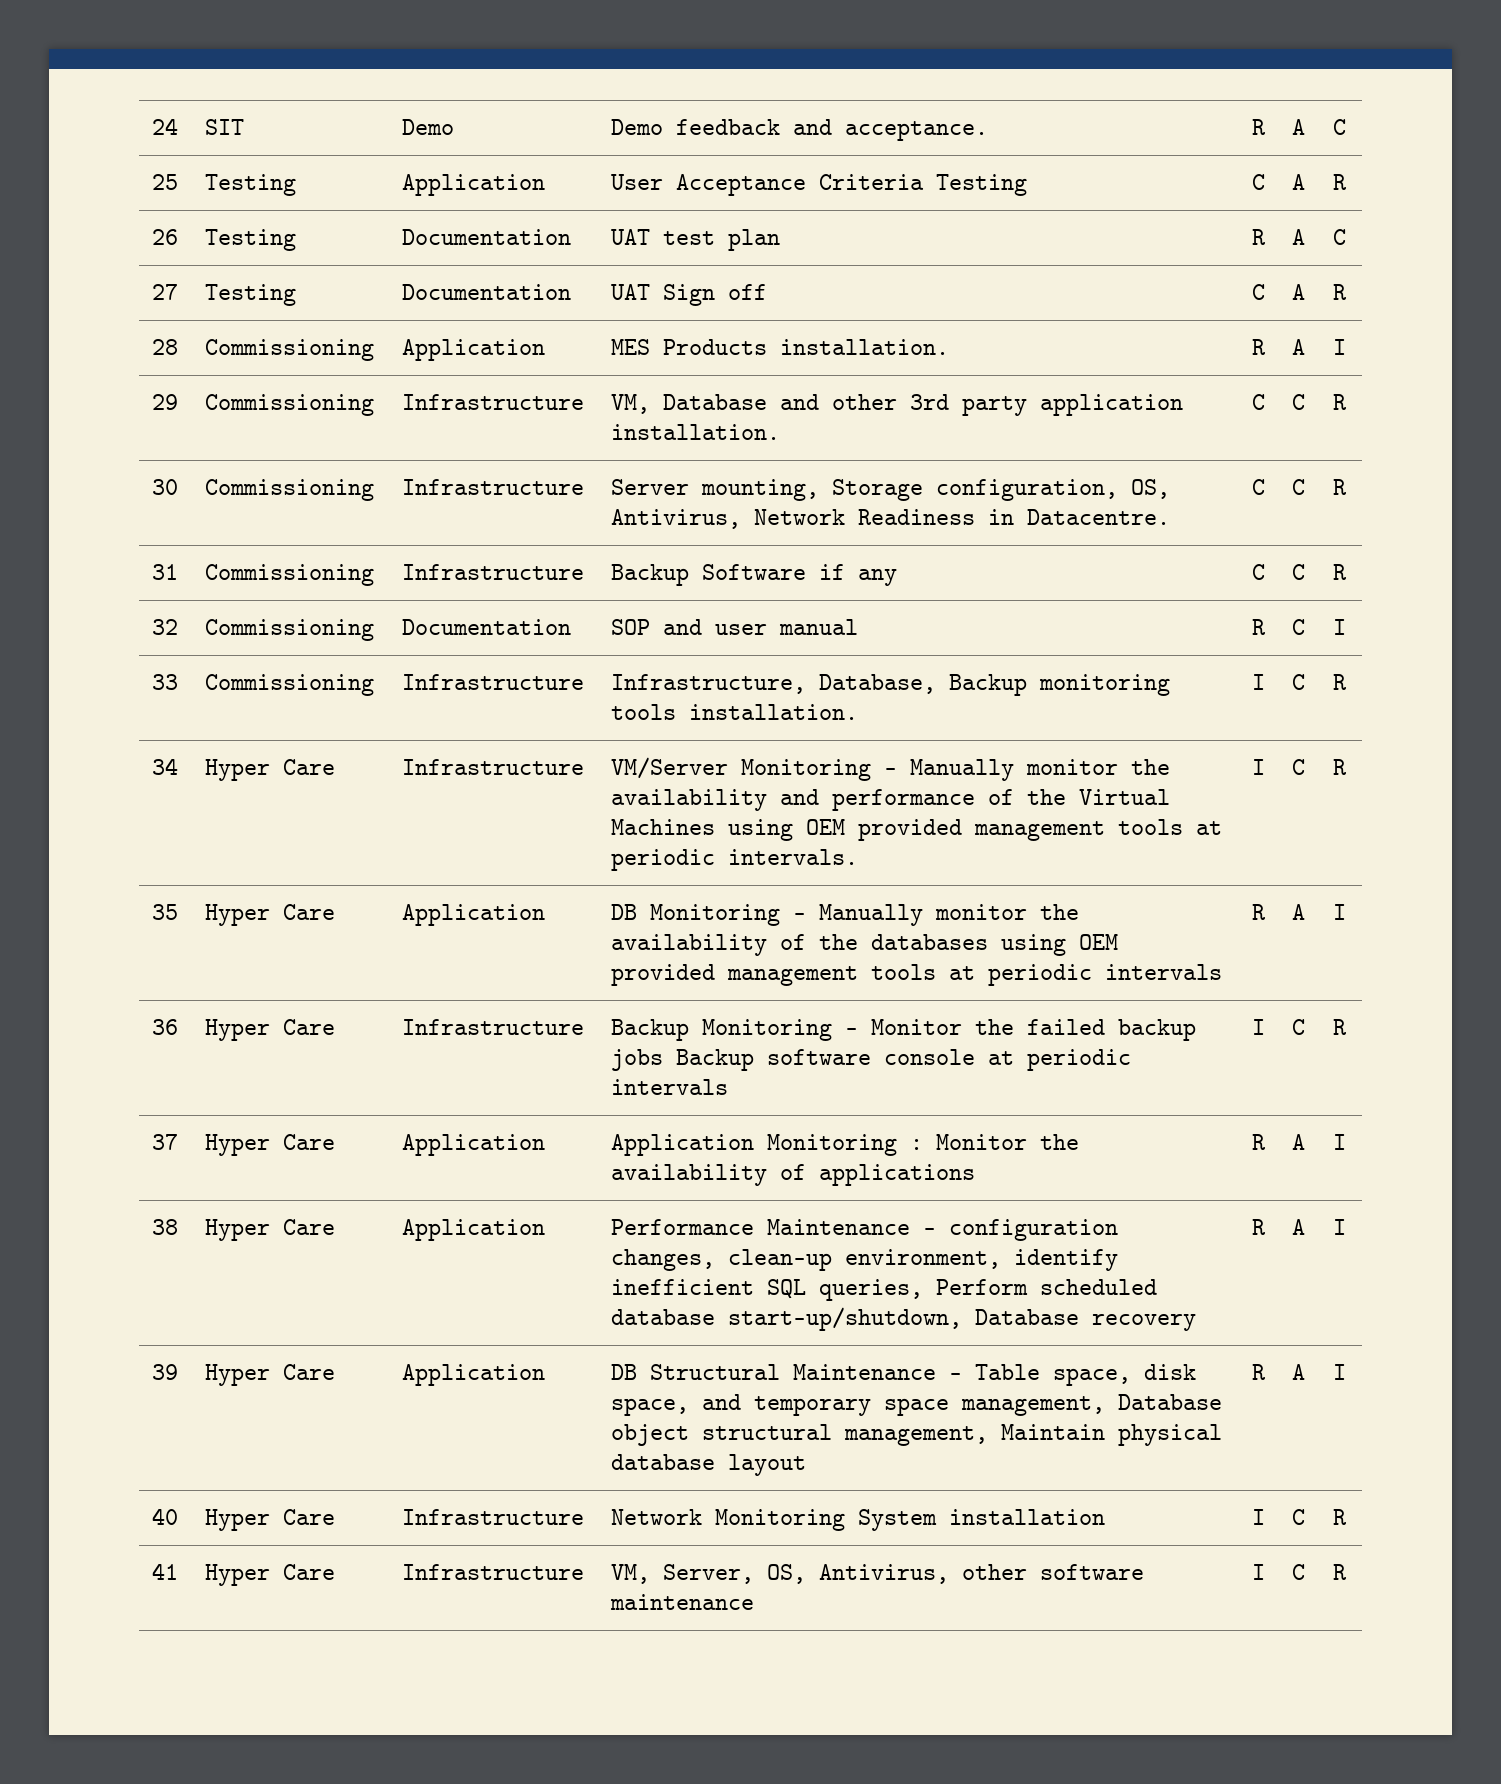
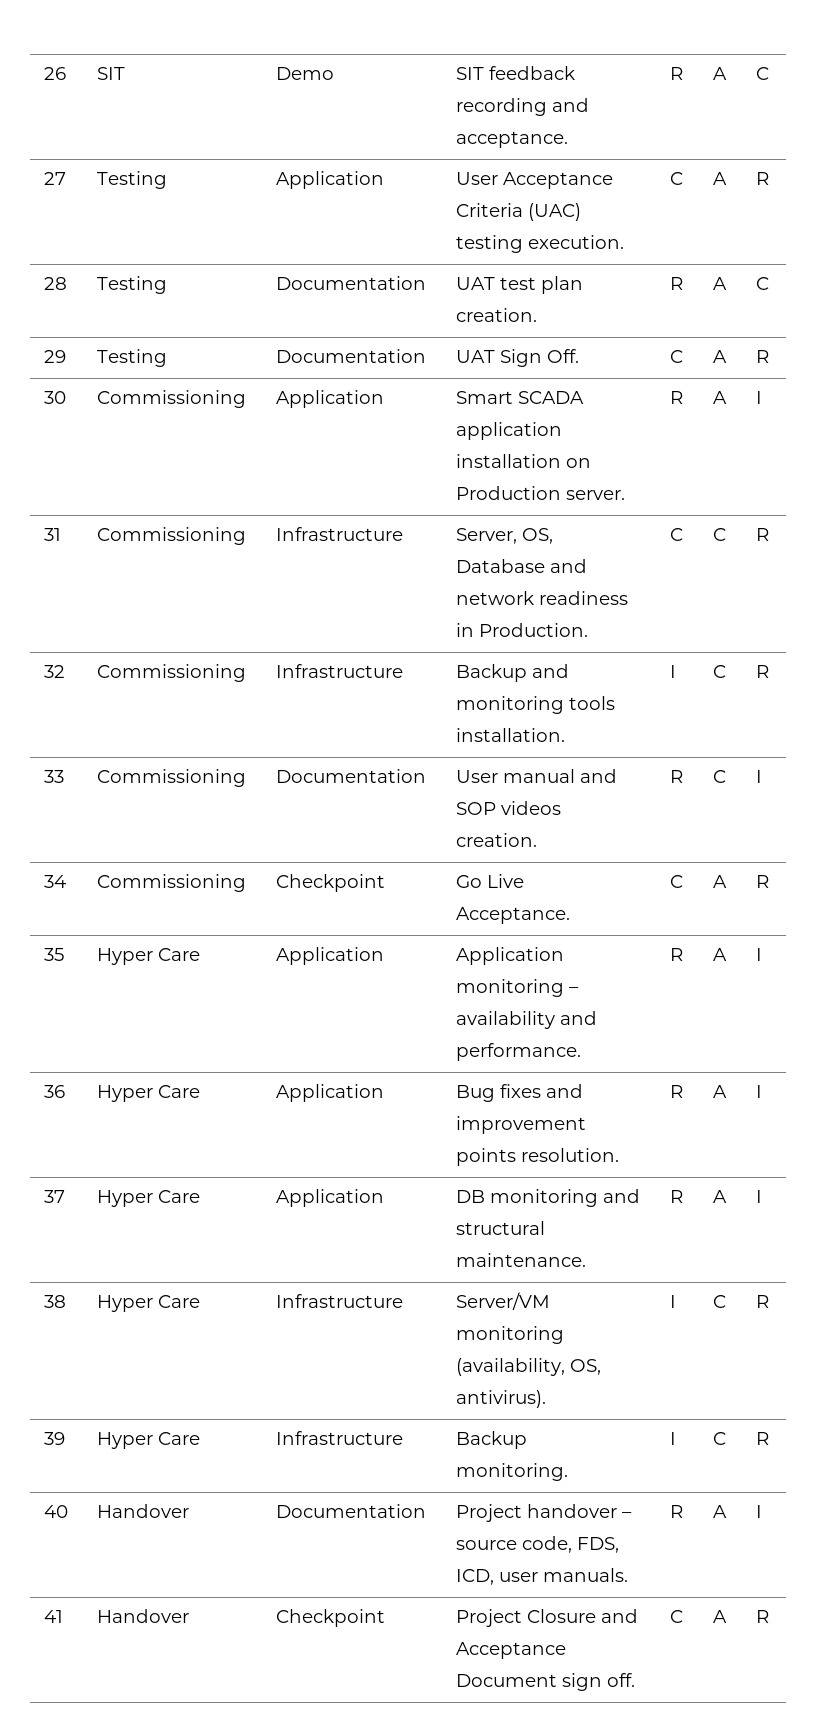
[152,118,179,135] 24 -> [44,67,67,80] 26
[611,119,781,135] Demo feedback -> [456,66,576,80] [456,98,548,116] SIT feedback recording
[152,174,179,190] [205,174,297,196] [402,174,546,196] [611,174,1028,196] [1252,174,1266,190] [1292,174,1306,190] [1333,174,1348,190] [152,229,179,245] [205,229,297,251] [402,229,572,245] [611,229,781,251] [1252,229,1267,245] [1292,229,1306,245] [1333,229,1347,245] [152,284,179,300] [205,284,297,306] [402,284,572,300] [611,284,768,306] [1252,284,1266,300] [1292,284,1306,300] [1333,284,1348,300] [152,339,179,355] [205,339,375,361] [402,339,546,361] [611,339,950,355] [1252,339,1267,355] [1292,339,1306,355] [1333,339,1347,355] [152,394,179,410] [205,394,375,416] [402,394,585,410] [611,394,1184,416] [611,424,781,440] [1252,394,1266,410] [1292,394,1306,410] [1333,394,1348,410] [152,479,179,495] [205,479,375,501] [402,479,585,495] [611,479,1171,501] [611,509,1171,529] [1252,479,1266,495] [1292,479,1306,495] [1333,479,1348,495] [152,564,179,580] [205,564,375,586] [402,564,585,580] [611,564,898,586] 25 | Testing | Application | User Acceptance Criteria Testing | C | A | R // 26 | Testing | Documentation | UAT test plan | R | A | C // 27 | Testing | Documentation | UAT Sign off | C | A | R // 28 | Commissioning | Application | MES Products installation. | R | A | I // 29 | Commissioning | Infrastructure | VM, Database and other 3rd party application installation. | C | C | R // 30 | Commissioning | Infrastructure | Server mounting, Storage configuration, OS, Antivirus, Network Readiness in Datacentre. | C | C | R // 31 | Commissioning | Infrastructure | Backup Software if any -> [44,172,67,185] [97,171,168,189] [276,171,385,189] [456,172,614,189] [456,203,582,221] [456,235,625,253] [670,172,684,185] [713,172,728,185] [756,172,770,185] [44,277,68,290] [97,276,168,294] [276,276,427,290] [456,276,584,294] [456,308,538,322] [670,277,684,290] [713,277,728,290] [756,277,770,290] [44,350,67,363] [97,349,168,367] [276,349,427,363] [456,349,580,367] [670,350,684,363] [713,350,728,363] [756,350,770,363] [44,391,67,404] [97,390,247,408] [276,390,385,408] [456,391,585,404] [456,422,563,440] [456,454,592,468] [456,486,626,500] [670,391,684,404] [713,391,728,404] [756,391,763,404] [44,528,62,541] [97,527,247,545] [276,527,404,541] [456,528,554,544] [456,559,588,573] [456,591,629,605] [456,623,589,637] 27 | Testing | Application | User Acceptance Criteria (UAC) testing execution. | C | A | R // 28 | Testing | Documentation | UAT test plan creation. | R | A | C // 29 | Testing | Documentation | UAT Sign Off. | C | A | R // 30 | Commissioning | Application | Smart SCADA application installation on Production server. | R | A | I // 31 | Commissioning | Infrastructure | Server, OS, Database and network readiness in Production.
[402,619,572,635] [611,619,859,635] [1252,619,1267,635] [1292,619,1306,635] [1333,619,1347,635] [152,674,179,690] [205,674,375,696] [402,674,585,690] [611,674,1028,696] Documentation | SOP and user manual | R | C | I // 33 | Commissioning | Infrastructure | Infrastructure, Database, Backup -> [276,664,404,678] [456,664,570,682] Infrastructure | Backup and
[152,758,179,775] [205,759,336,781] [402,759,585,775] [611,757,1171,781] [611,789,1171,811] [611,819,1223,841] [611,849,859,871] [1252,759,1266,775] [1292,759,1306,775] 34 | Hyper Care | Infrastructure | VM/Server Monitoring - Manually monitor the availability and performance of the Virtual Machines using OEM provided management tools at periodic intervals. | I | C -> [44,770,65,783] [97,769,247,787] [276,769,427,783] [456,769,618,783] [456,801,562,815] [456,833,538,847] [670,770,684,783] [713,770,727,783] [756,770,763,783] [44,875,67,888] [97,874,247,892] [276,874,386,892] [456,874,525,888] [456,907,571,924] [670,875,684,888] [713,875,728,888] 33 | Commissioning | Documentation | User manual and SOP videos creation. | R | C | I // 34 | Commissioning | Checkpoint | Go Live Acceptance. | C | A
[611,904,1080,926] [611,934,1119,956] [611,964,1223,986] DB Monitoring - Manually monitor the availability of the databases using OEM provided management tools at periodic intervals -> [456,947,565,965] [456,979,580,997] [456,1011,598,1029] [456,1043,582,1061] Application monitoring – availability and performance.
[402,1019,585,1035] [611,1019,1197,1041] [611,1049,1132,1071] [611,1079,729,1095] [1252,1019,1266,1035] [1292,1019,1306,1035] [1333,1019,1348,1035] Infrastructure | Backup Monitoring - Monitor the failed backup jobs Backup software console at periodic intervals | I | C | R -> [276,1084,385,1102] [456,1084,584,1102] [456,1116,587,1134] [456,1148,620,1166] [670,1085,684,1098] [713,1085,728,1098] [756,1085,763,1098] Application | Bug fixes and improvement points resolution. | R | A | I
[611,1134,1080,1156] [611,1164,976,1186] Application Monitoring : Monitor the availability of applications -> [456,1189,641,1207] [456,1221,546,1235] [456,1253,587,1267] DB monitoring and structural maintenance.
[402,1219,546,1241] [611,1219,1119,1241] [611,1249,1119,1271] [611,1279,1158,1301] [611,1307,1197,1331] [1252,1219,1267,1235] [1292,1219,1306,1235] [1333,1219,1347,1235] [152,1364,179,1380] [205,1364,336,1386] [402,1364,546,1386] [611,1364,1197,1386] [611,1394,1223,1416] [611,1424,1223,1446] [611,1454,807,1476] [1252,1364,1267,1380] [1292,1364,1306,1380] [1333,1364,1347,1380] [152,1508,179,1525] [205,1509,336,1531] [402,1509,585,1525] [611,1509,1106,1531] [1252,1509,1266,1525] [1292,1509,1306,1525] [1333,1509,1348,1525] [152,1563,179,1580] [205,1564,336,1586] [402,1564,585,1580] [611,1564,1145,1584] [610,1594,755,1610] [1252,1564,1266,1580] [1292,1564,1306,1580] Application | Performance Maintenance - configuration changes, clean-up environment, identify inefficient SQL queries, Perform scheduled database start-up/shutdown, Database recovery | R | A | I // 39 | Hyper Care | Application | DB Structural Maintenance - Table space, disk space, and temporary space management, Database object structural management, Maintain physical database layout | R | A | I // 40 | Hyper Care | Infrastructure | Network Monitoring System installation | I | C | R // 41 | Hyper Care | Infrastructure | VM, Server, OS, Antivirus, other software maintenance | I | C -> [276,1294,404,1308] [456,1292,551,1310] [456,1326,565,1344] [456,1358,602,1376] [456,1390,547,1408] [670,1295,677,1308] [713,1295,727,1308] [756,1295,770,1308] [44,1432,66,1445] [97,1432,201,1449] [276,1431,404,1445] [456,1431,528,1449] [456,1463,569,1481] [670,1432,677,1445] [713,1432,727,1445] [756,1432,770,1445] [44,1505,69,1518] [97,1504,190,1518] [276,1504,427,1518] [456,1504,633,1522] [456,1536,620,1553] [456,1568,629,1585] [670,1505,684,1518] [713,1505,728,1518] [756,1505,763,1518] [44,1610,64,1623] [97,1609,190,1623] [276,1609,386,1627] [456,1609,639,1627] [456,1642,567,1659] [456,1673,636,1691] [670,1610,684,1623] [713,1610,728,1623] Infrastructure | Server/VM monitoring (availability, OS, antivirus). | I | C | R // 39 | Hyper Care | Infrastructure | Backup monitoring. | I | C | R // 40 | Handover | Documentation | Project handover – source code, FDS, ICD, user manuals. | R | A | I // 41 | Handover | Checkpoint | Project Closure and Acceptance Document sign off. | C | A

